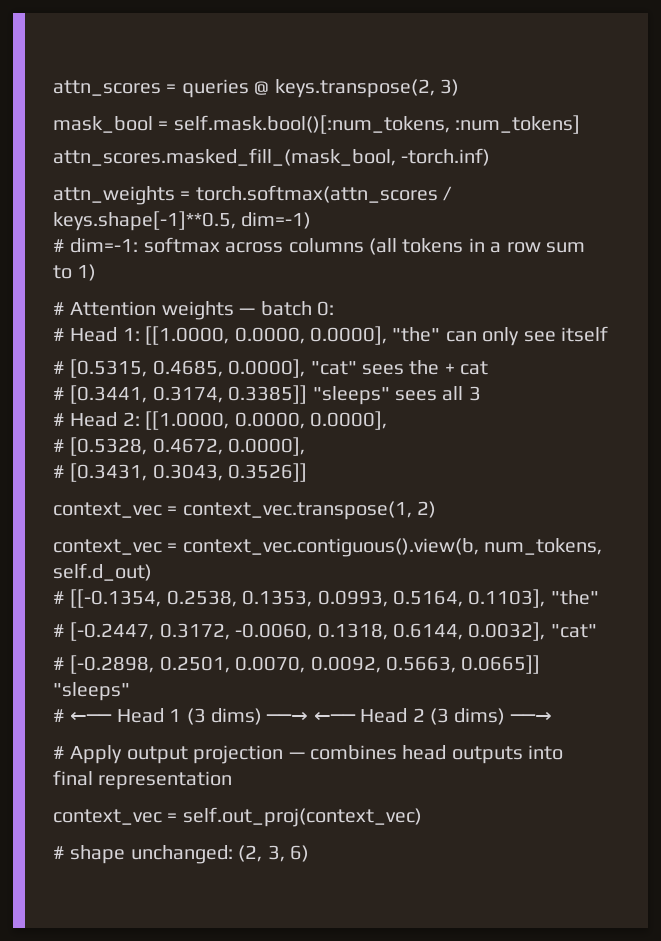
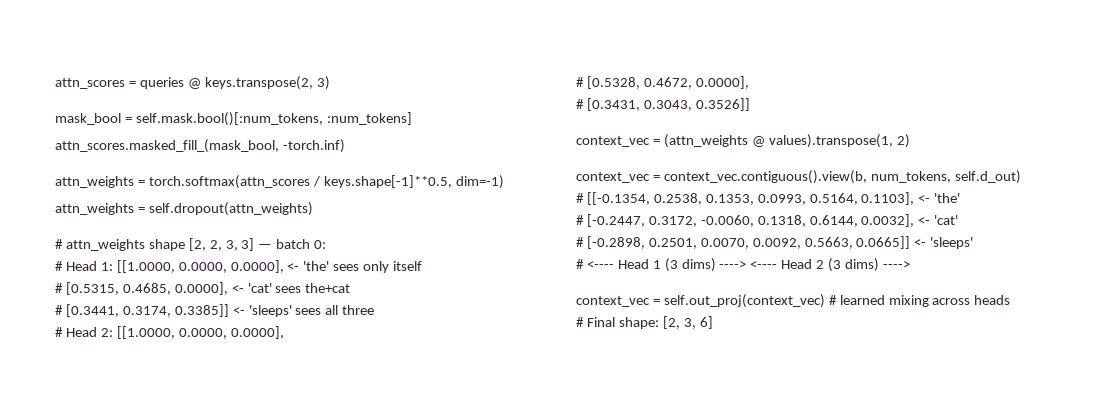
[53,237,585,255] [53,264,97,281] [53,301,234,320] # dim=-1: softmax across columns (all tokens in a row sum to 1) // # Attention weights -> [55,202,313,216] [55,238,255,251] attn_weights = self.dropout(attn_weights) // # attn_weights shape [2, 2, 3, 3]
[392,327,556,346] "the" can only see -> [287,261,390,273] <- 'the' sees only
[310,360,489,375] "cat" sees the + cat -> [231,283,351,293] <- 'cat' sees the+cat
[312,386,390,405] "sleeps" -> [232,305,292,317] <- 'sleeps'
[468,386,481,401] 3 -> [342,305,375,315] three
[182,501,412,520] context_vec.transpose(1, -> [663,134,893,148] (attn_weights @ values).transpose(1,
[550,590,599,605] "the" -> [918,193,961,203] <- 'the'
[550,624,597,638] "cat" -> [918,215,959,225] <- 'cat'
[53,682,130,701] [53,709,113,722] "sleeps" // # ←── -> [914,237,974,249] [576,259,614,269] <- 'sleeps' // # <----
[266,712,356,722] ──→ ←── -> [719,261,778,269] ----> <----
[509,712,552,722] [53,745,564,764] [53,770,233,790] [53,807,422,827] [53,845,309,864] ──→ // # Apply output projection — combines head outputs into final representation // context_vec = self.out_proj(context_vec) // # shape unchanged: (2, 3, 6) -> [882,261,910,269] [576,294,1011,308] [576,316,713,329] ----> // context_vec = self.out_proj(context_vec) # learned mixing across heads // # Final shape: [2, 3, 6]

